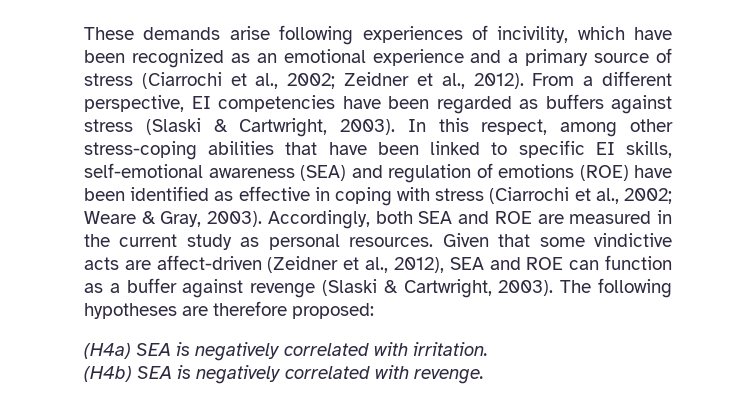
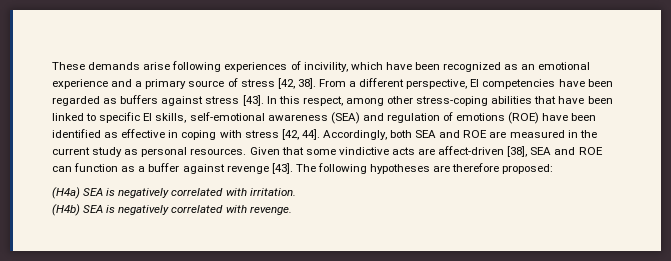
[141,72,524,89] (Ciarrochi et al., 2002; Zeidner et al., 2012). -> [277,78,316,89] [42, 38].
[145,118,396,137] (Slaski & Cartwright, 2003). -> [242,95,264,106] [43].
[489,187,672,204] [84,211,263,227] (Ciarrochi et al., 2002; Weare & Gray, 2003). -> [281,129,320,140] [42, 44].
[267,256,444,273] (Zeidner et al., 2012), -> [507,146,528,157] [38],
[322,279,554,298] (Slaski & Cartwright, 2003). -> [271,163,293,174] [43].

